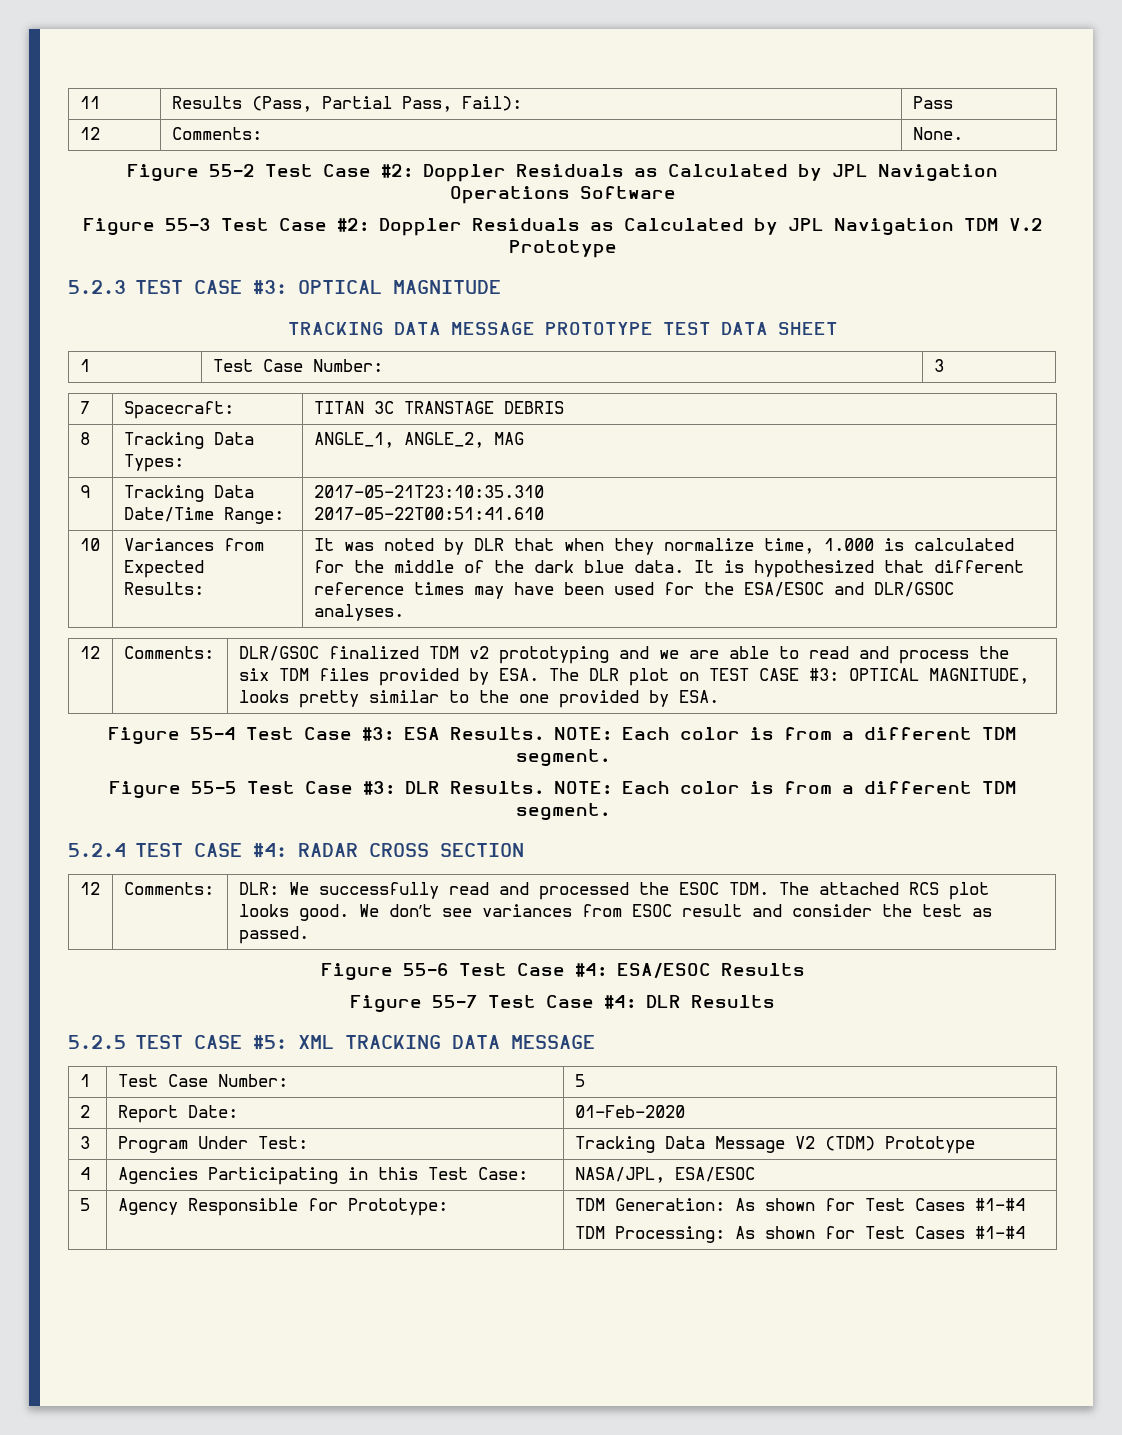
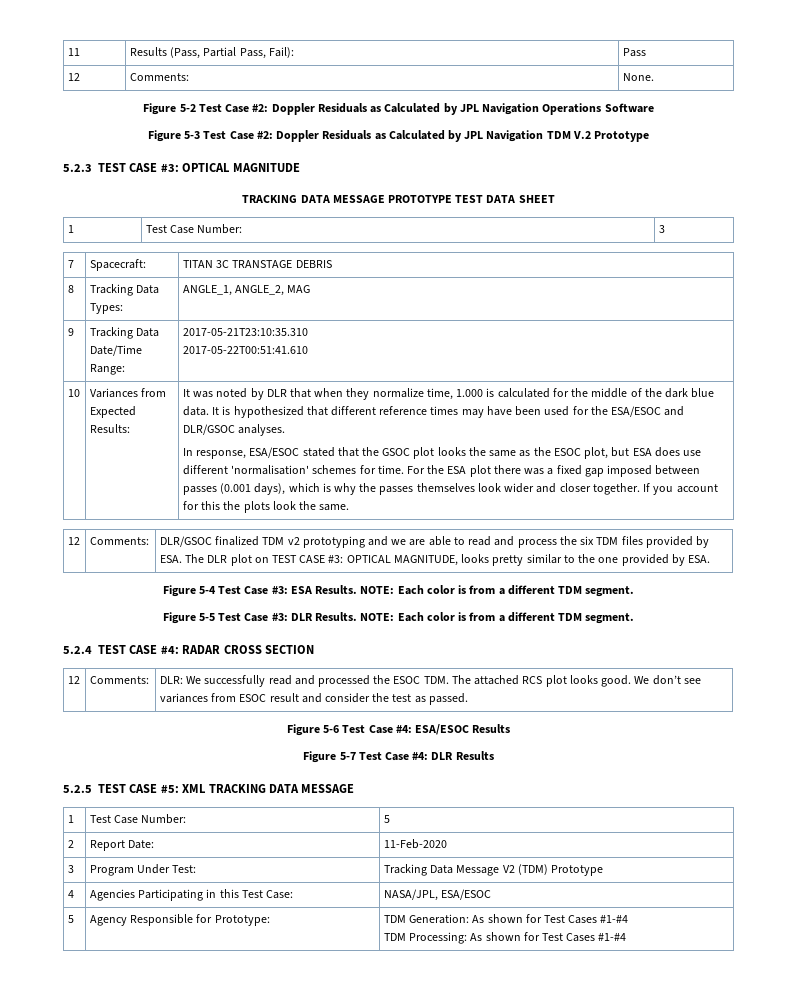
[209,164,255,177] 55-2 -> [179,104,196,112] 5-2
[164,218,211,231] 55-3 -> [184,131,201,139] 5-3
(404, 612) none -> [182,447,702,459] [182,465,701,477] [182,483,718,495] [182,501,350,513] // In response, ESA/ESOC stated that the GSOC plot looks the same as the ESOC plot, but ESA does use different 'normalisation' schemes for time. For the ESA plot there was a fixed gap imposed between passes (0.001 days), which is why the passes themselves look wider and closer together. If you account for this the plots look the same.
[190,727,236,740] 55-4 -> [198,586,216,594] 5-4
[190,781,237,794] 55-5 -> [198,613,215,621] 5-5
[402,963,449,976] 55-6 -> [323,725,340,733] 5-6
[432,995,478,1008] 55-7 -> [339,752,356,760] 5-7
[574,1105,685,1118] 01-Feb-2020 -> [383,839,447,849] 11-Feb-2020

